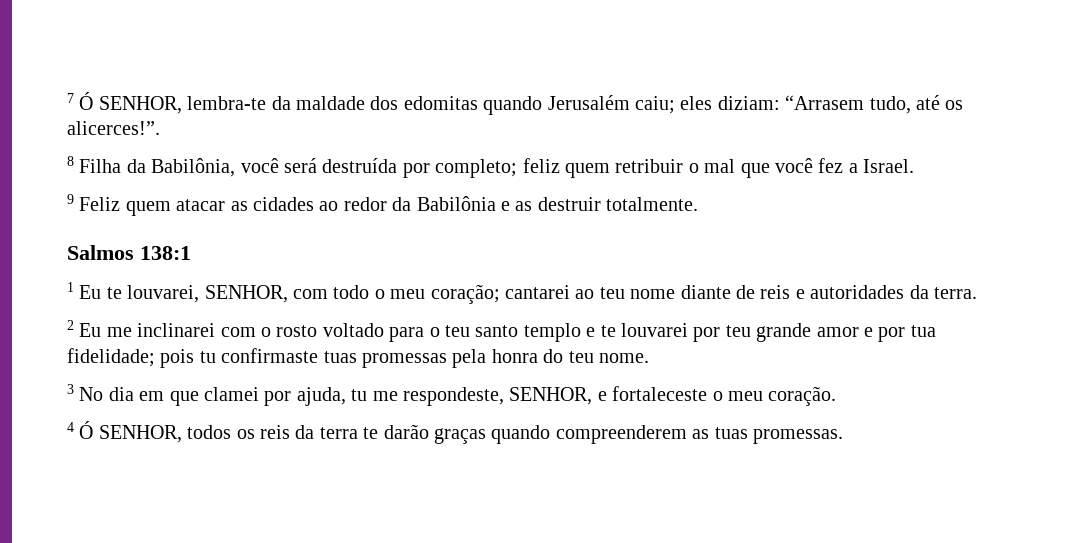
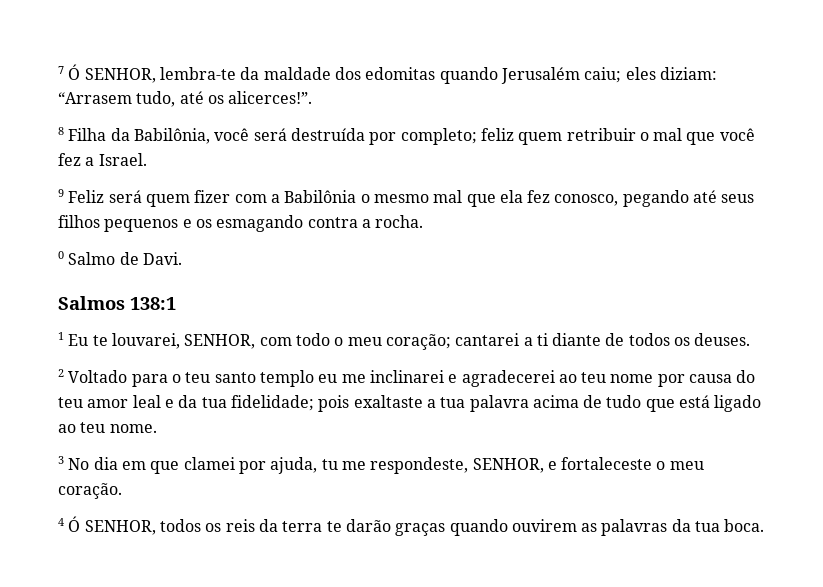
[125,196,699,216] quem atacar as cidades ao redor da Babilônia e as destruir totalmente. -> [108,190,755,207] [58,215,424,232] [58,251,182,265] será quem fizer com a Babilônia o mesmo mal que ela fez conosco, pegando até seus filhos pequenos e os esmagando contra a rocha. // 0 Salmo de Davi.
[575,285,977,299] [67,320,384,337] ao teu nome diante de reis e autoridades da terra. // 2 Eu me inclinarei com o rosto voltado -> [523,333,751,346] [58,369,128,383] a ti diante de todos os deuses. // 2 Voltado
[586,323,936,342] [67,348,564,368] e te louvarei por teu grande amor e por tua fidelidade; pois tu confirmaste tuas promessas pela honra do -> [318,370,756,387] [58,395,762,412] [58,424,76,433] eu me inclinarei e agradecerei ao teu nome por causa do teu amor leal e da tua fidelidade; pois exaltaste a tua palavra acima de tudo que está ligado ao
[555,425,843,444] compreenderem as tuas promessas. -> [511,519,765,536] ouvirem as palavras da tua boca.

